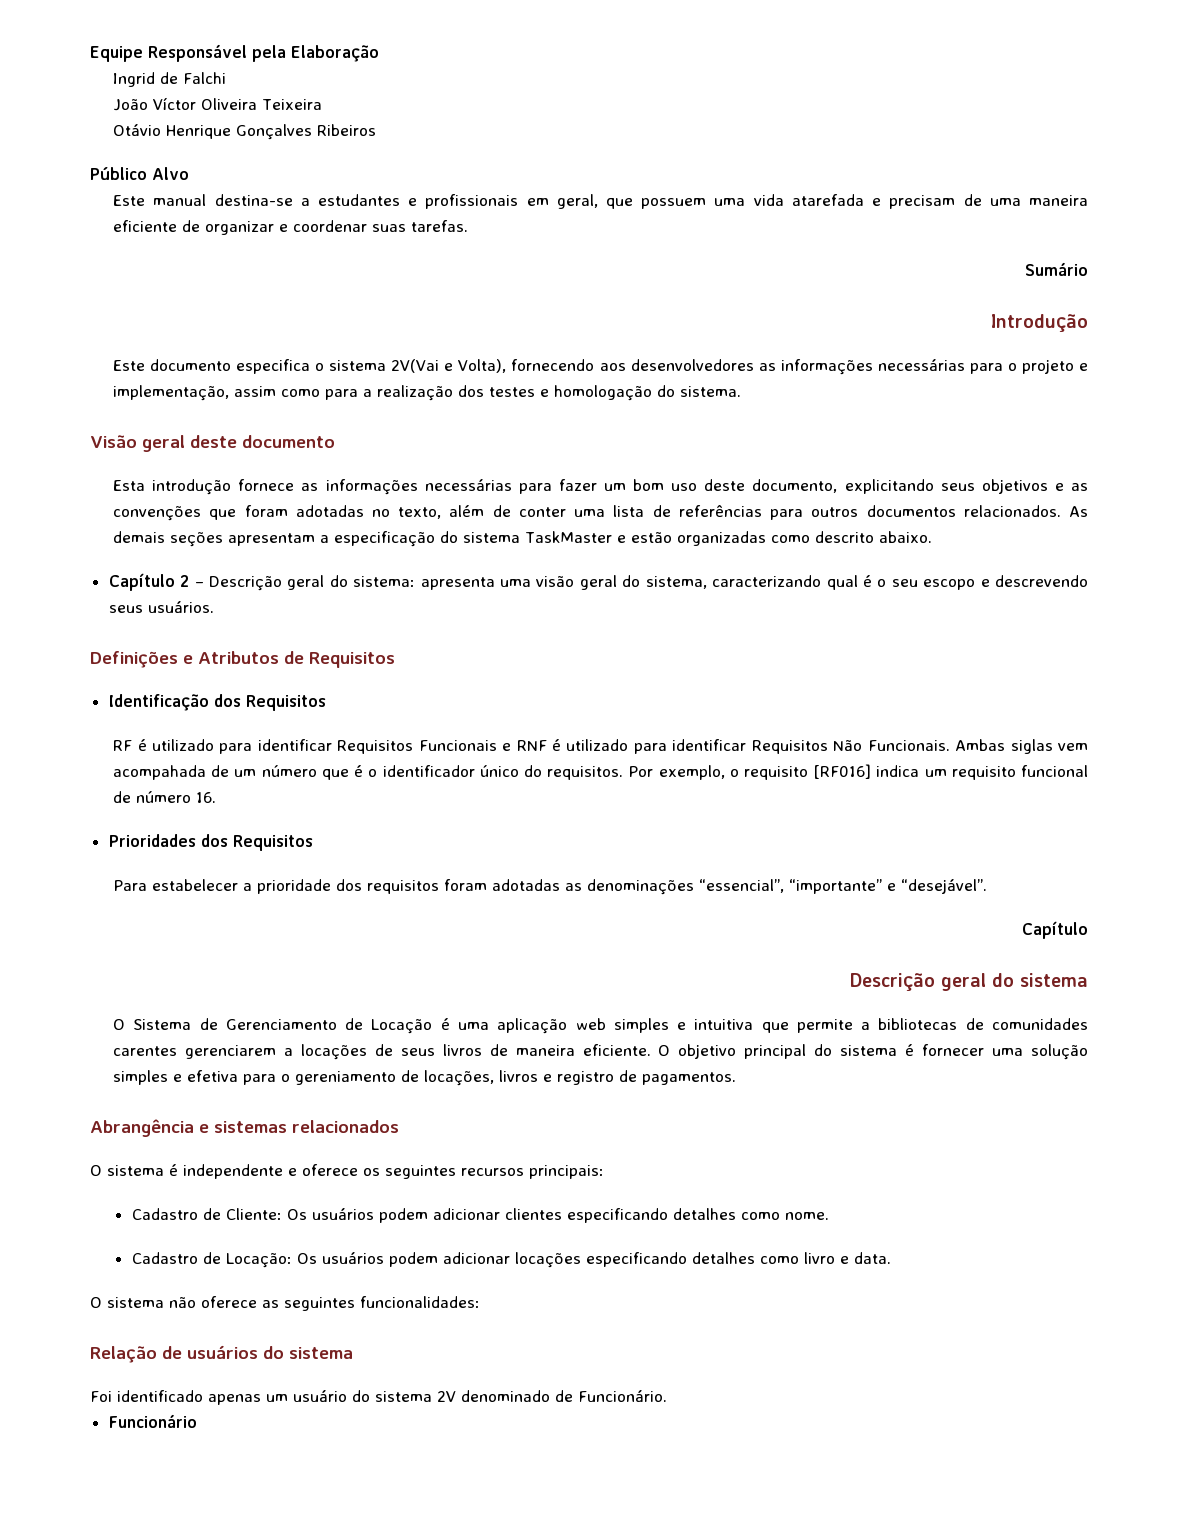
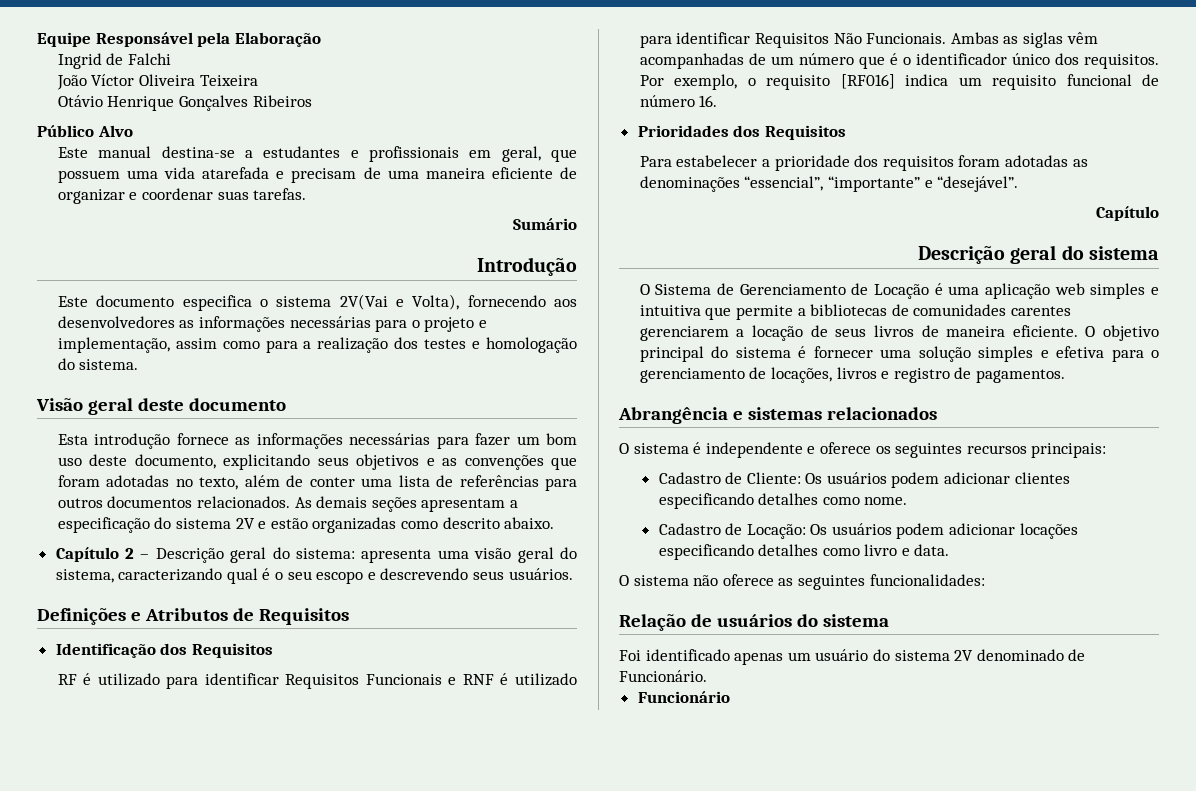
[525,531,613,543] TaskMaster -> [235,518,255,529] 2V
[1010,739,1088,754] [113,765,207,780] siglas vem acompahada -> [1003,32,1098,48] [639,53,744,69] as siglas vêm acompanhadas
[523,765,542,777] do -> [1054,53,1079,65] dos
[300,1044,367,1060] locações -> [752,325,804,341] locação
[295,1071,397,1085] gereniamento -> [639,368,745,383] gerenciamento

